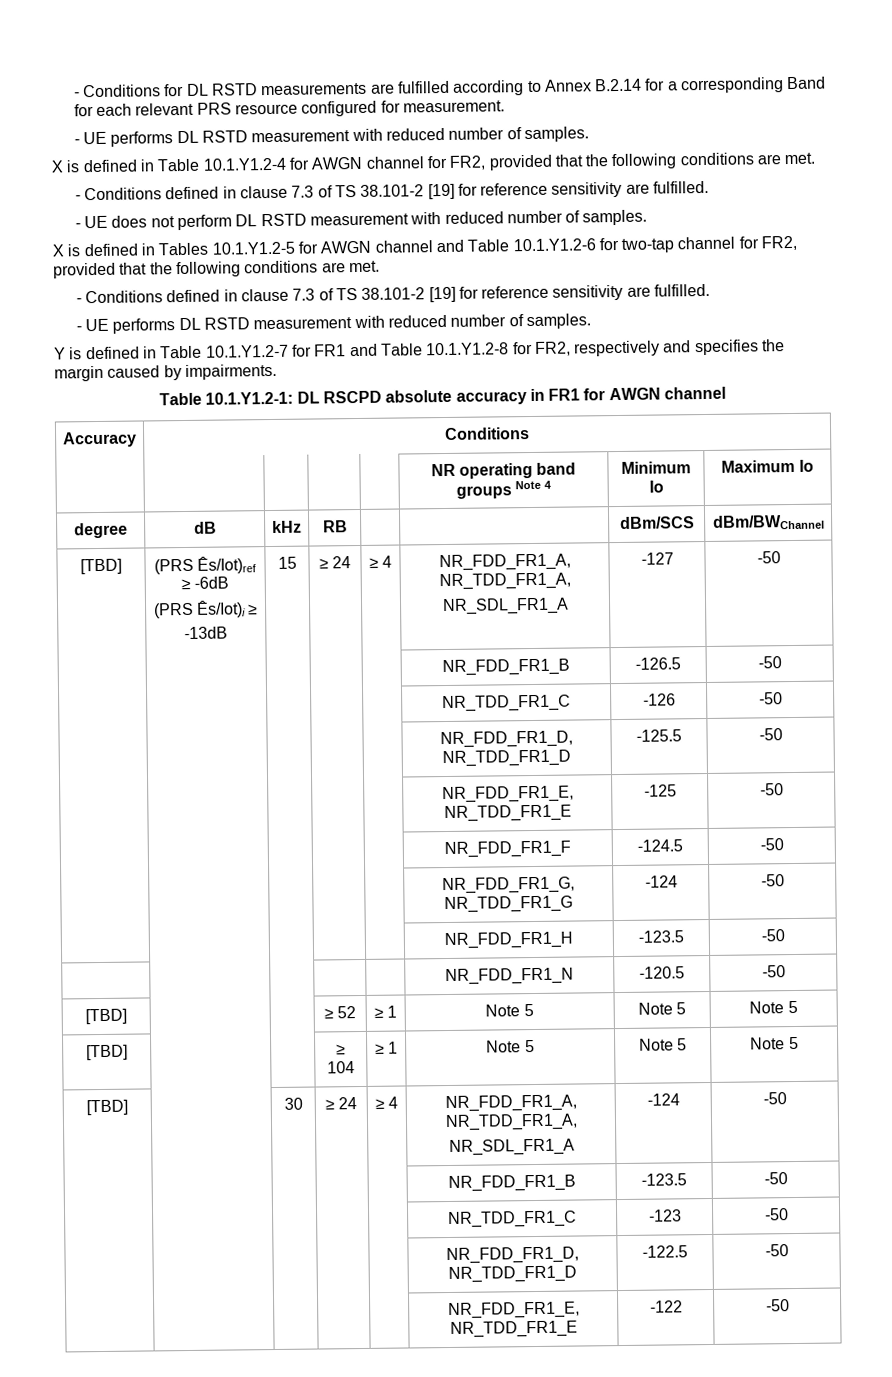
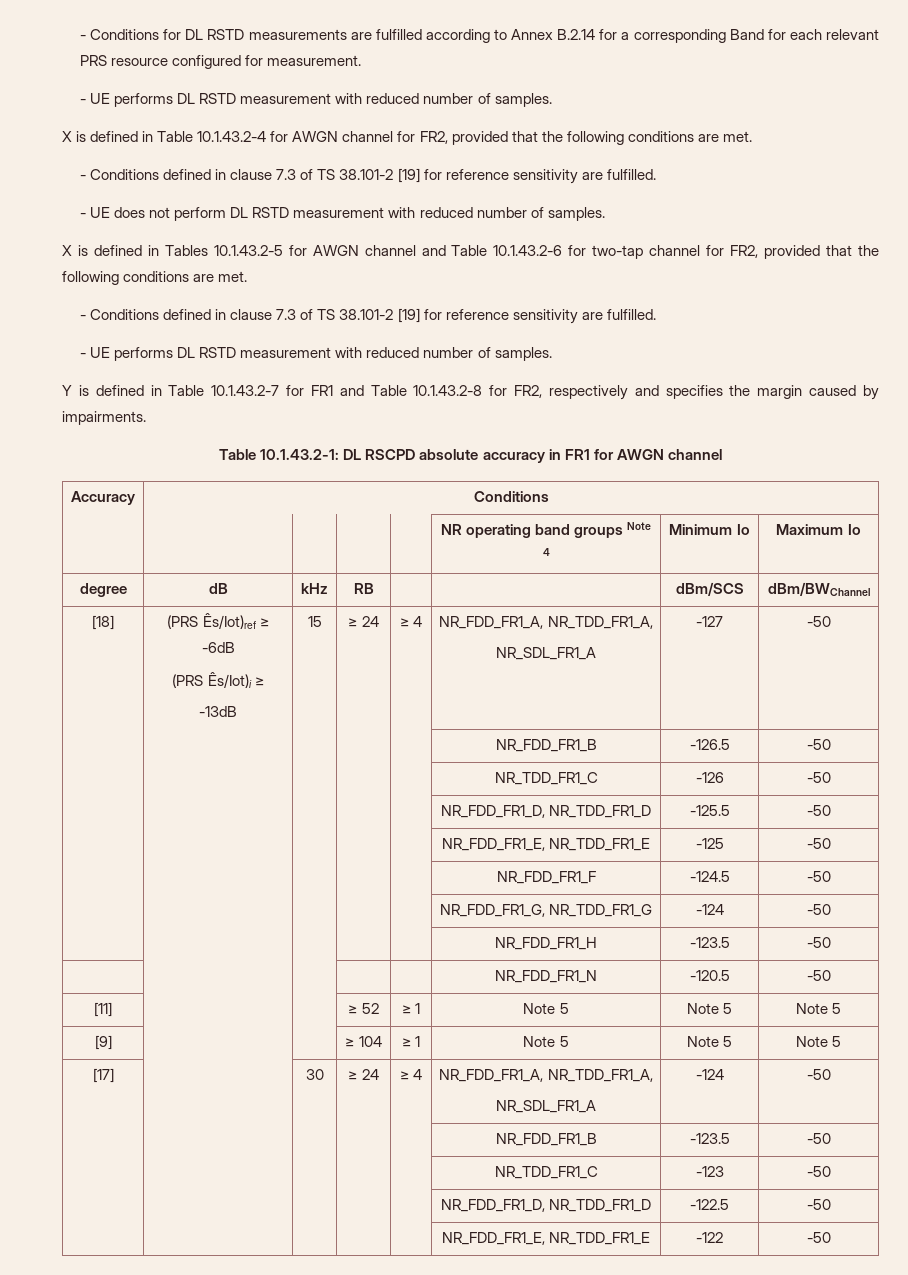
[202,157,287,171] 10.1.Y1.2-4 -> [197,131,267,142] 10.1.43.2-4
[211,241,295,255] 10.1.Y1.2-5 -> [213,245,283,256] 10.1.43.2-5
[512,238,596,252] 10.1.Y1.2-6 -> [493,245,563,256] 10.1.43.2-6
[205,344,289,358] 10.1.Y1.2-7 -> [211,385,280,396] 10.1.43.2-7
[426,342,510,356] 10.1.Y1.2-8 -> [413,385,483,396] 10.1.43.2-8
[205,391,294,405] 10.1.Y1.2-1: -> [260,449,340,460] 10.1.43.2-1:
[80,558,122,575] [TBD] -> [92,615,114,630] [18]
[85,1008,127,1025] [TBD] -> [94,1002,112,1017] [11]
[86,1044,128,1061] [TBD] -> [94,1035,112,1050] [9]
[86,1099,128,1116] [TBD] -> [92,1068,114,1083] [17]

